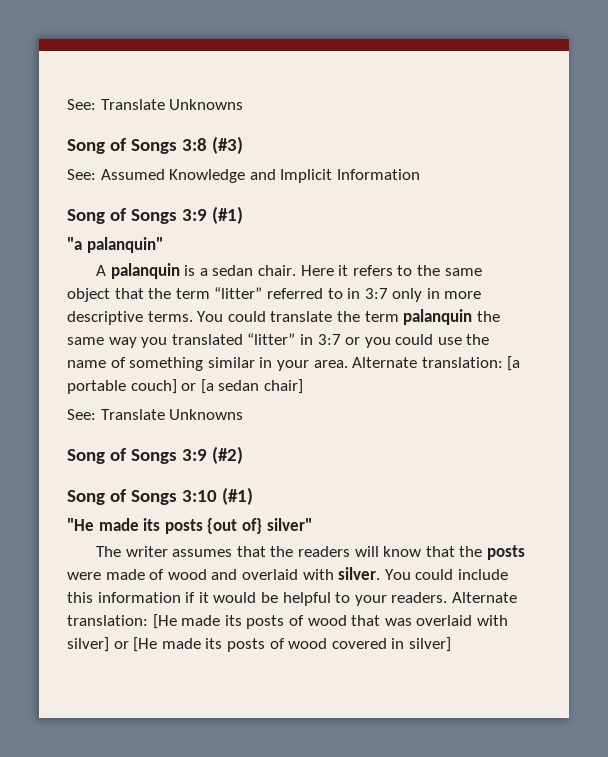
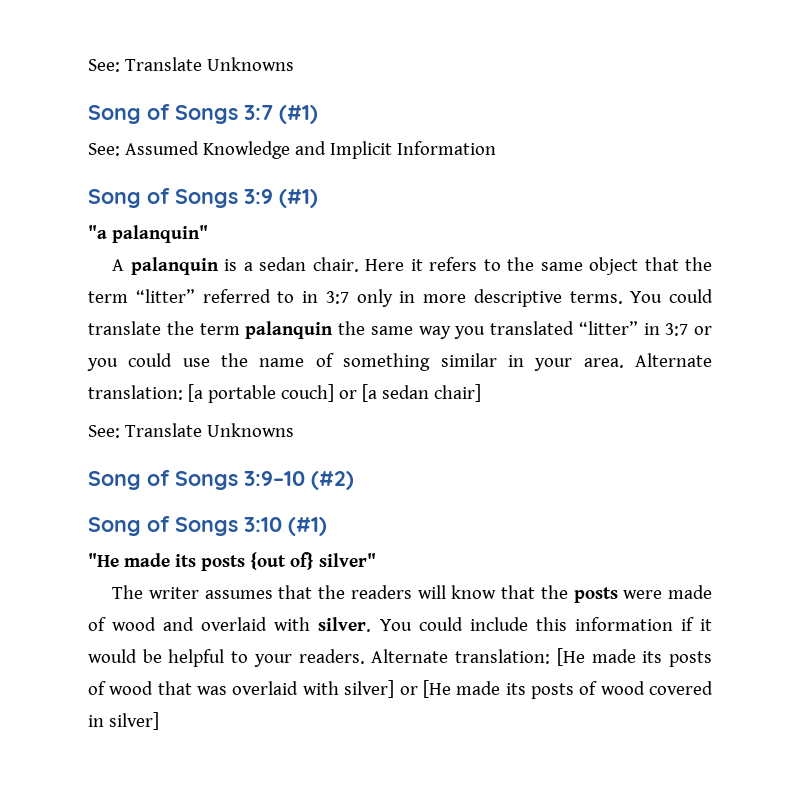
[67,99,244,110] [67,136,243,154] See: Translate Unknowns // Song of Songs 3:8 (#3) -> [88,57,294,72] [88,104,318,124] See: Translate Unknowns // Song of Songs 3:7 (#1)
[181,449,207,461] 3:9 -> [244,471,305,486] 3:9–10

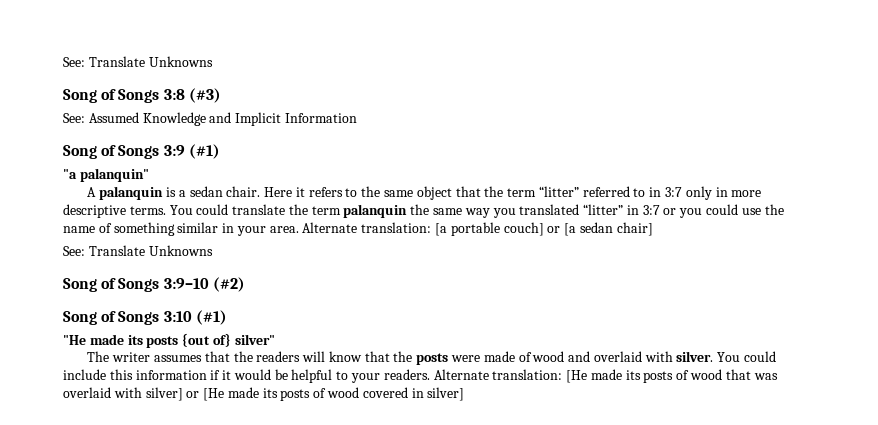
[88,57,294,72] [88,104,318,124] See: Translate Unknowns // Song of Songs 3:7 (#1) -> [63,56,213,67] [63,88,221,103] See: Translate Unknowns // Song of Songs 3:8 (#3)

